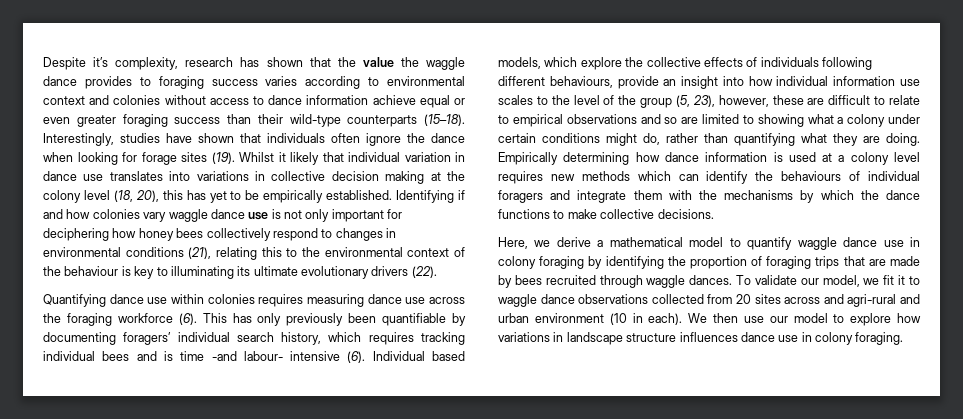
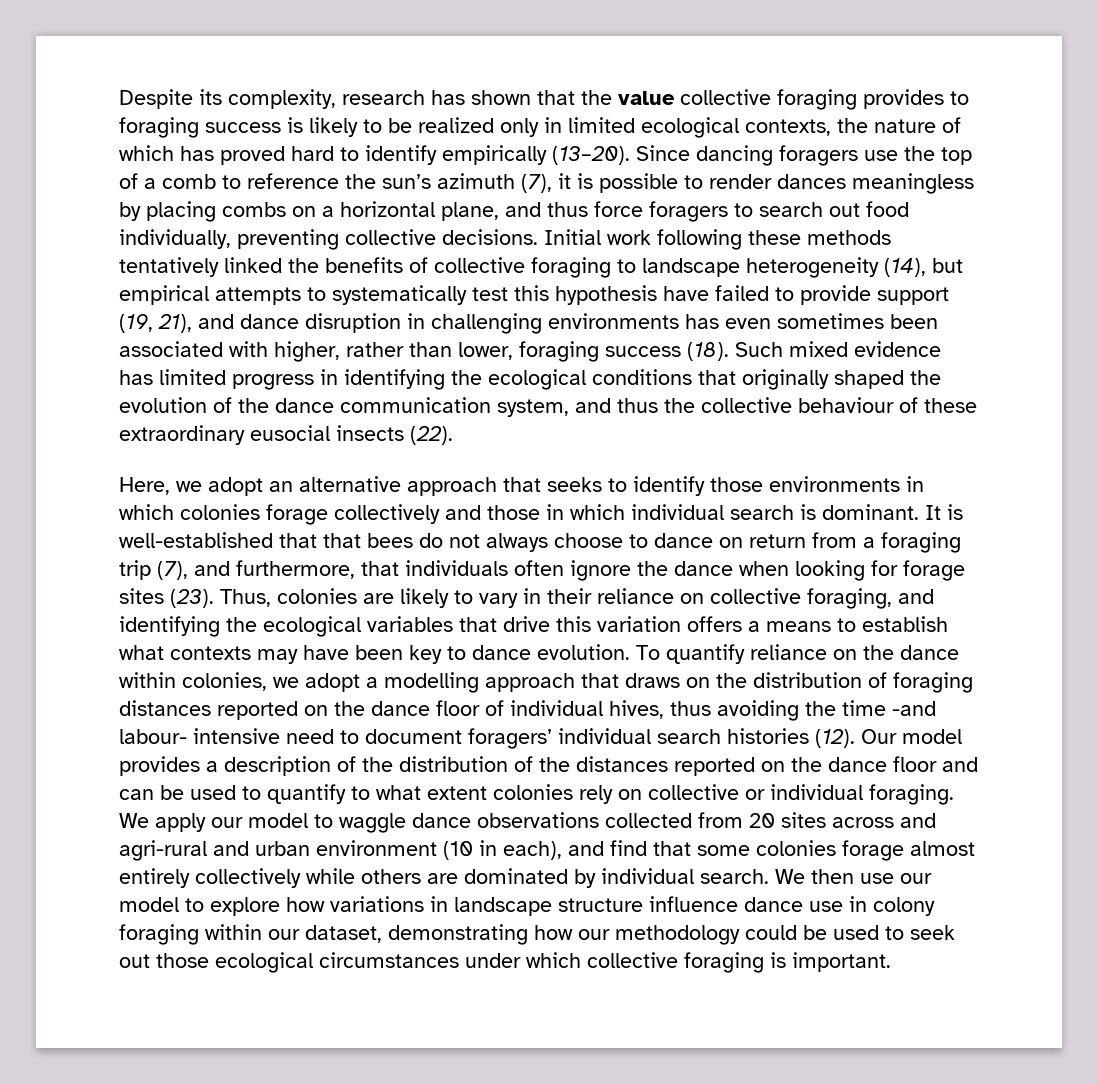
[93,57,109,67] it’s -> [199,89,222,105] its
[400,57,466,70] [43,76,77,86] the waggle dance -> [680,89,857,110] collective foraging
[265,76,465,89] [43,95,465,108] [43,114,465,127] [43,133,234,146] varies according to environmental context and colonies without access to dance information achieve equal or even greater foraging success than their wild-type counterparts (15–18). Interestingly, studies have shown -> [287,117,961,138] [119,145,972,166] [119,173,974,194] [119,201,909,222] [119,229,891,250] [119,257,963,278] [119,285,949,305] [119,313,938,334] [119,341,941,362] [119,369,941,390] [119,397,977,417] [119,425,453,445] [119,476,924,496] [119,504,963,525] [119,532,961,553] [119,560,355,580] is likely to be realized only in limited ecological contexts, the nature of which has proved hard to identify empirically (13–20). Since dancing foragers use the top of a comb to reference the sun’s azimuth (7), it is possible to render dances meaningless by placing combs on a horizontal plane, and thus force foragers to search out food individually, preventing collective decisions. Initial work following these methods tentatively linked the benefits of collective foraging to landscape heterogeneity (14), but empirical attempts to systematically test this hypothesis have failed to provide support (19, 21), and dance disruption in challenging environments has even sometimes been associated with higher, rather than lower, foraging success (18). Such mixed evidence has limited progress in identifying the ecological conditions that originally shaped the evolution of the dance communication system, and thus the collective behaviour of these extraordinary eusocial insects (22). // Here, we adopt an alternative approach that seeks to identify those environments in which colonies forage collectively and those in which individual search is dominant. It is well-established that that bees do not always choose to dance on return from a foraging trip (7), and furthermore,
[211,152,465,165] [43,171,465,184] [43,190,466,203] [43,209,403,222] [43,228,396,241] [43,247,466,260] [43,266,437,279] [43,294,466,307] [43,313,466,326] [43,332,465,345] [43,351,466,363] [498,57,872,70] [498,76,920,89] [498,95,920,108] [498,114,920,127] [498,133,920,146] [498,152,921,165] [498,171,920,184] [498,190,920,203] [498,209,714,219] [498,237,920,250] [498,256,920,269] [498,275,906,288] (19). Whilst it likely that individual variation in dance use translates into variations in collective decision making at the colony level (18, 20), this has yet to be empirically established. Identifying if and how colonies vary waggle dance use is not only important for deciphering how honey bees collectively respond to changes in environmental conditions (21), relating this to the environmental context of the behaviour is key to illuminating its ultimate evolutionary drivers (22). // Quantifying dance use within colonies requires measuring dance use across the foraging workforce (6). This has only previously been quantifiable by documenting foragers’ individual search history, which requires tracking individual bees and is time -and labour- intensive (6). Individual based models, which explore the collective effects of individuals following different behaviours, provide an insight into how individual information use scales to the level of the group (5, 23), however, these are difficult to relate to empirical observations and so are limited to showing what a colony under certain conditions might do, rather than quantifying what they are doing. Empirically determining how dance information is used at a colony level requires new methods which can identify the behaviours of individual foragers and integrate them with the mechanisms by which the dance functions to make collective decisions. // Here, we derive a mathematical model to quantify waggle dance use in colony foraging by identifying the proportion of foraging trips that are made by bees recruited through waggle dances. To validate our model, we fit it -> [170,588,934,609] [119,616,948,637] [119,644,959,664] [119,672,973,693] [119,700,936,721] [119,728,962,749] [119,756,978,776] [119,784,954,805] [119,813,308,832] (23). Thus, colonies are likely to vary in their reliance on collective foraging, and identifying the ecological variables that drive this variation offers a means to establish what contexts may have been key to dance evolution. To quantify reliance on the dance within colonies, we adopt a modelling approach that draws on the distribution of foraging distances reported on the dance floor of individual hives, thus avoiding the time -and labour- intensive need to document foragers’ individual search histories (12). Our model provides a description of the distribution of the distances reported on the dance floor and can be used to quantify to what extent colonies rely on collective or individual foraging. We apply our model
[648,313,683,325] each). -> [503,840,975,861] [119,868,769,888] each), and find that some colonies forage almost entirely collectively while others are dominated by individual search.
[679,332,904,345] influences dance use in colony foraging. -> [649,896,935,916] [119,924,955,945] [119,952,891,973] influence dance use in colony foraging within our dataset, demonstrating how our methodology could be used to seek out those ecological circumstances under which collective foraging is important.

